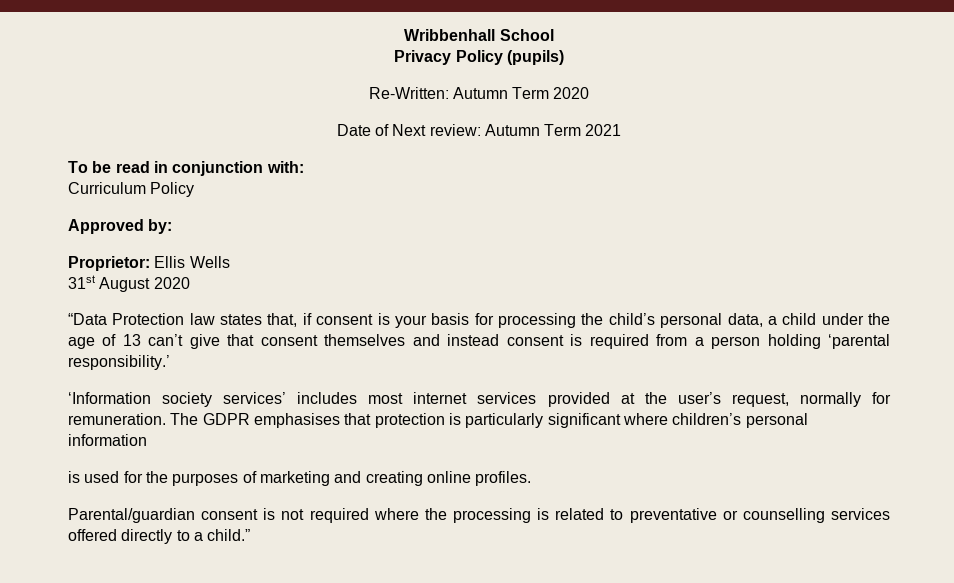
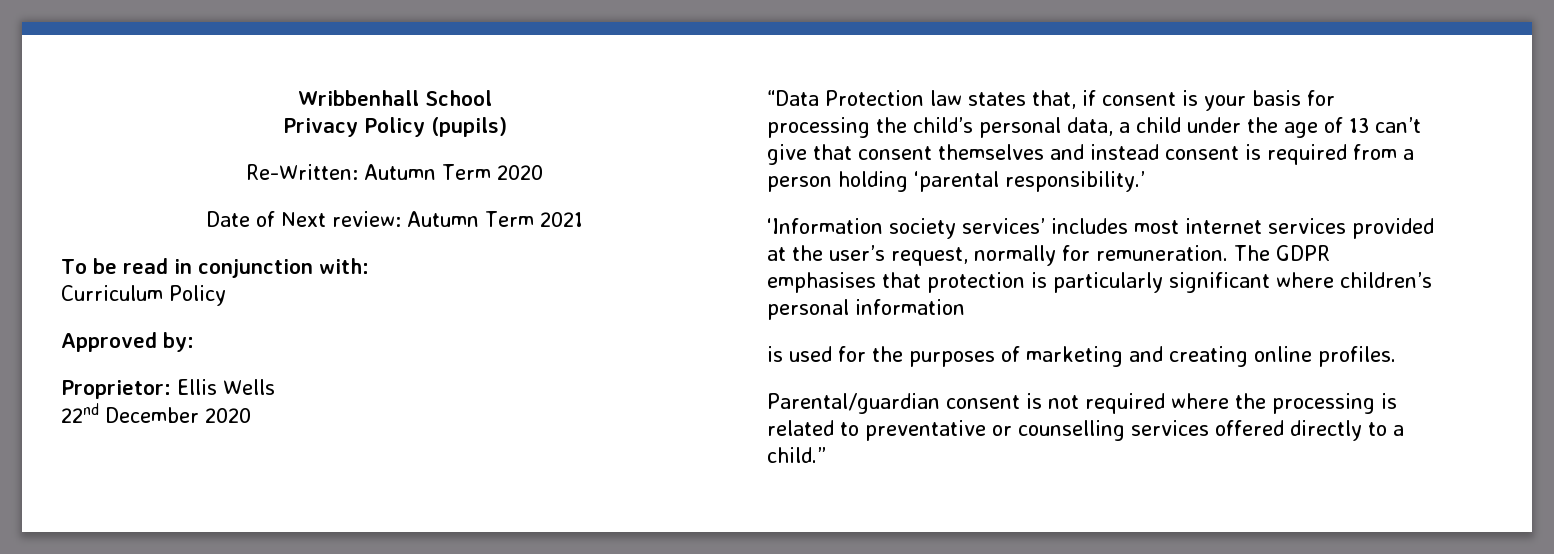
[68,275,151,292] 31st August -> [61,403,199,423] 22nd December

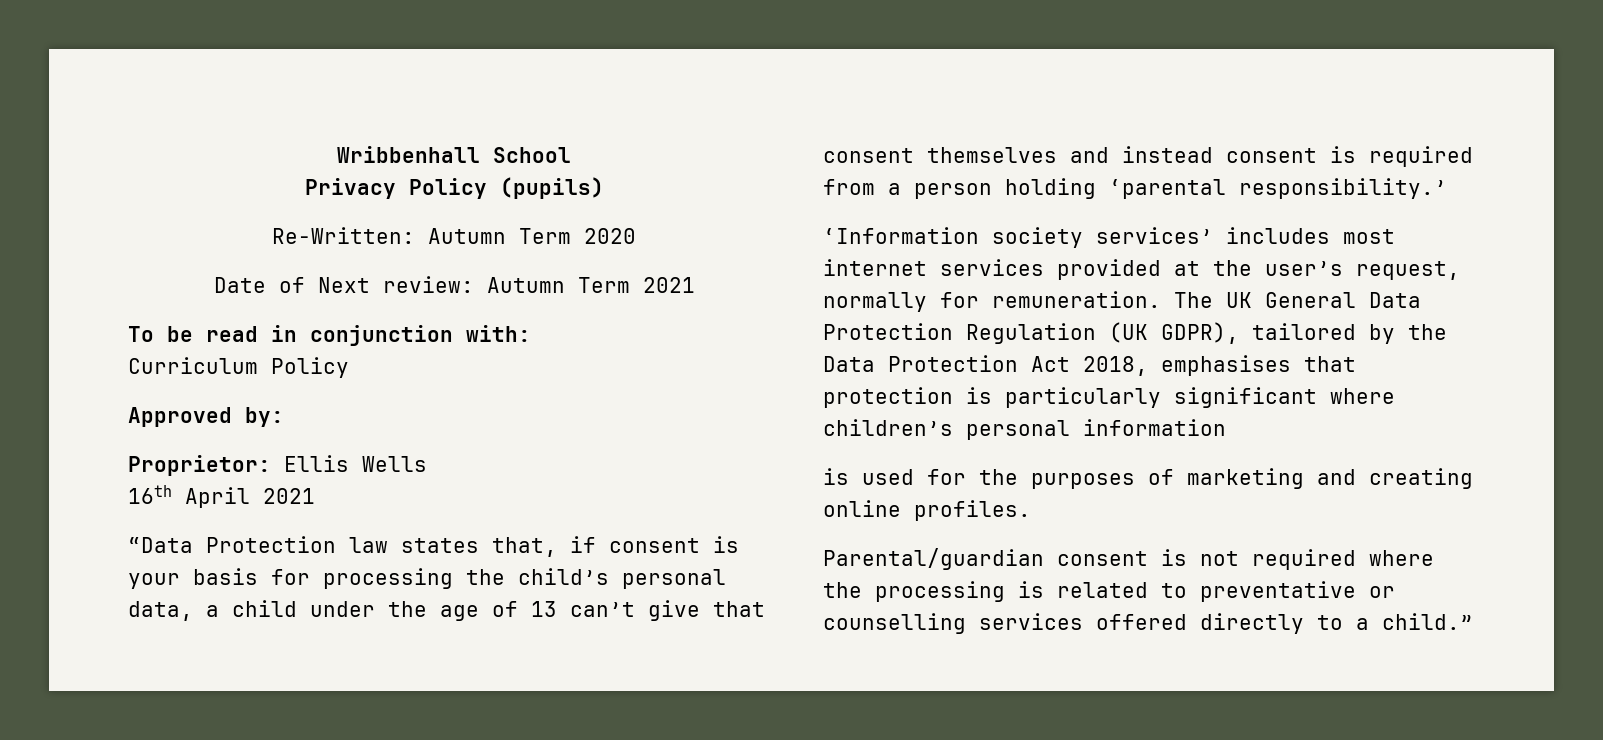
[61,403,251,423] 22nd December 2020 -> [128,485,315,508] 16th April 2021
[1276,245,1330,261] GDPR -> [1226,292,1421,308] [823,322,1447,344] [823,355,1148,376] UK General Data Protection Regulation (UK GDPR), tailored by the Data Protection Act 2018,

